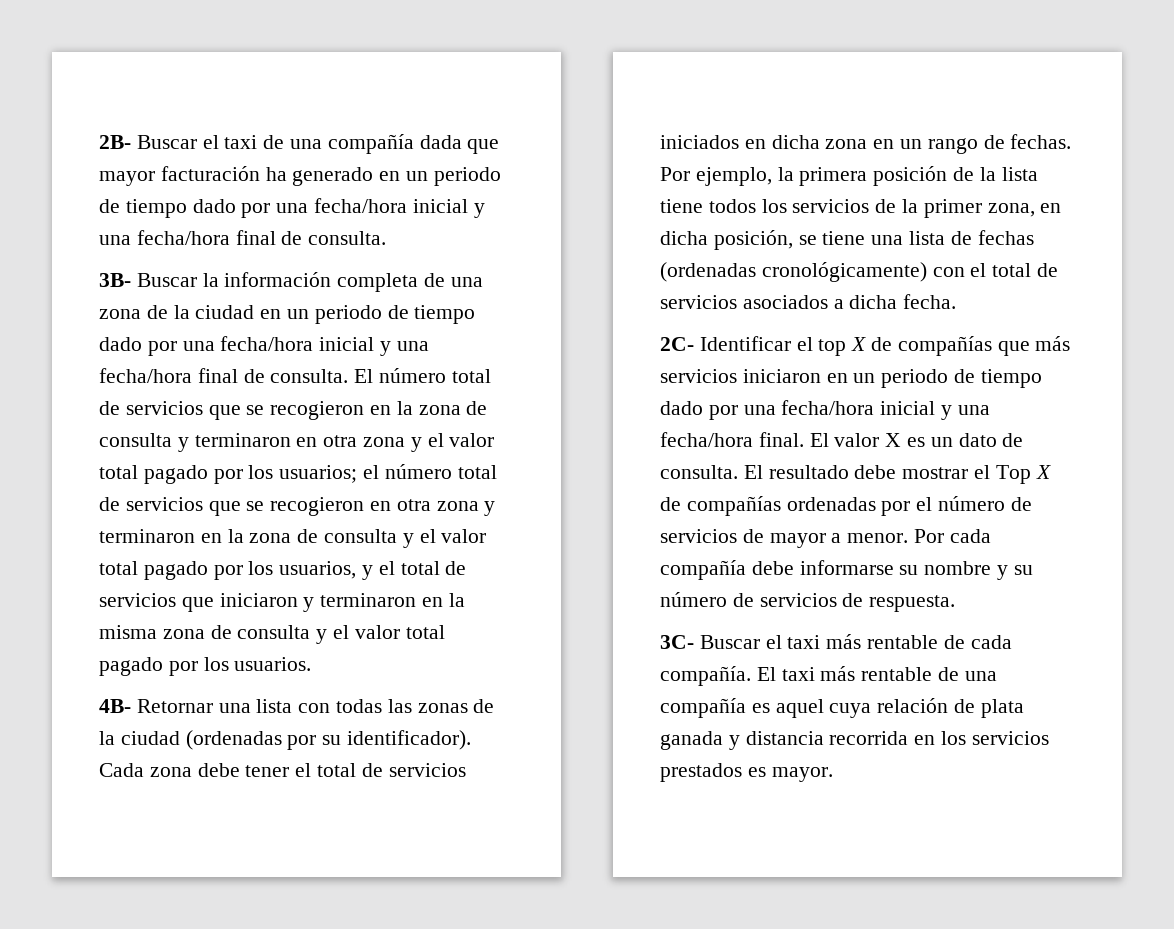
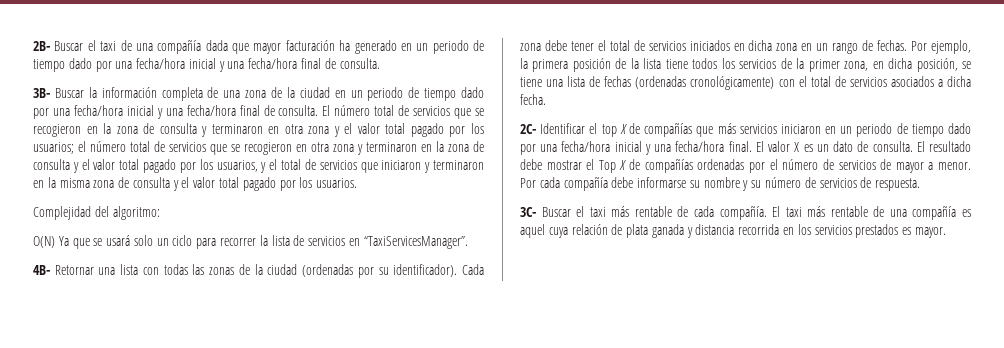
(312, 664) none -> [33,206,160,220] [33,235,468,249] // Complejidad del algoritmo: // O(N) Ya que se usará solo un ciclo para recorrer la lista de servicios en “TaxiServicesManager”.

